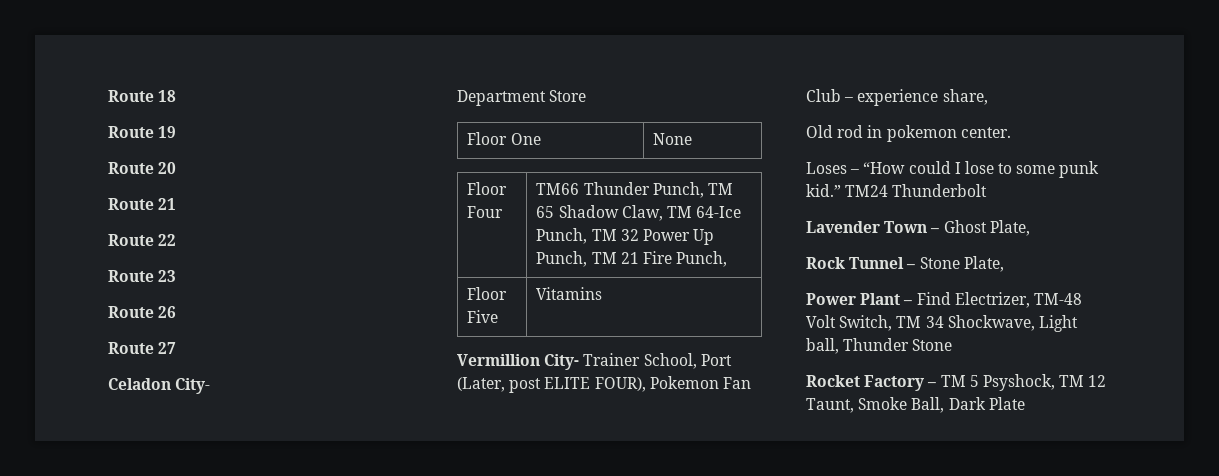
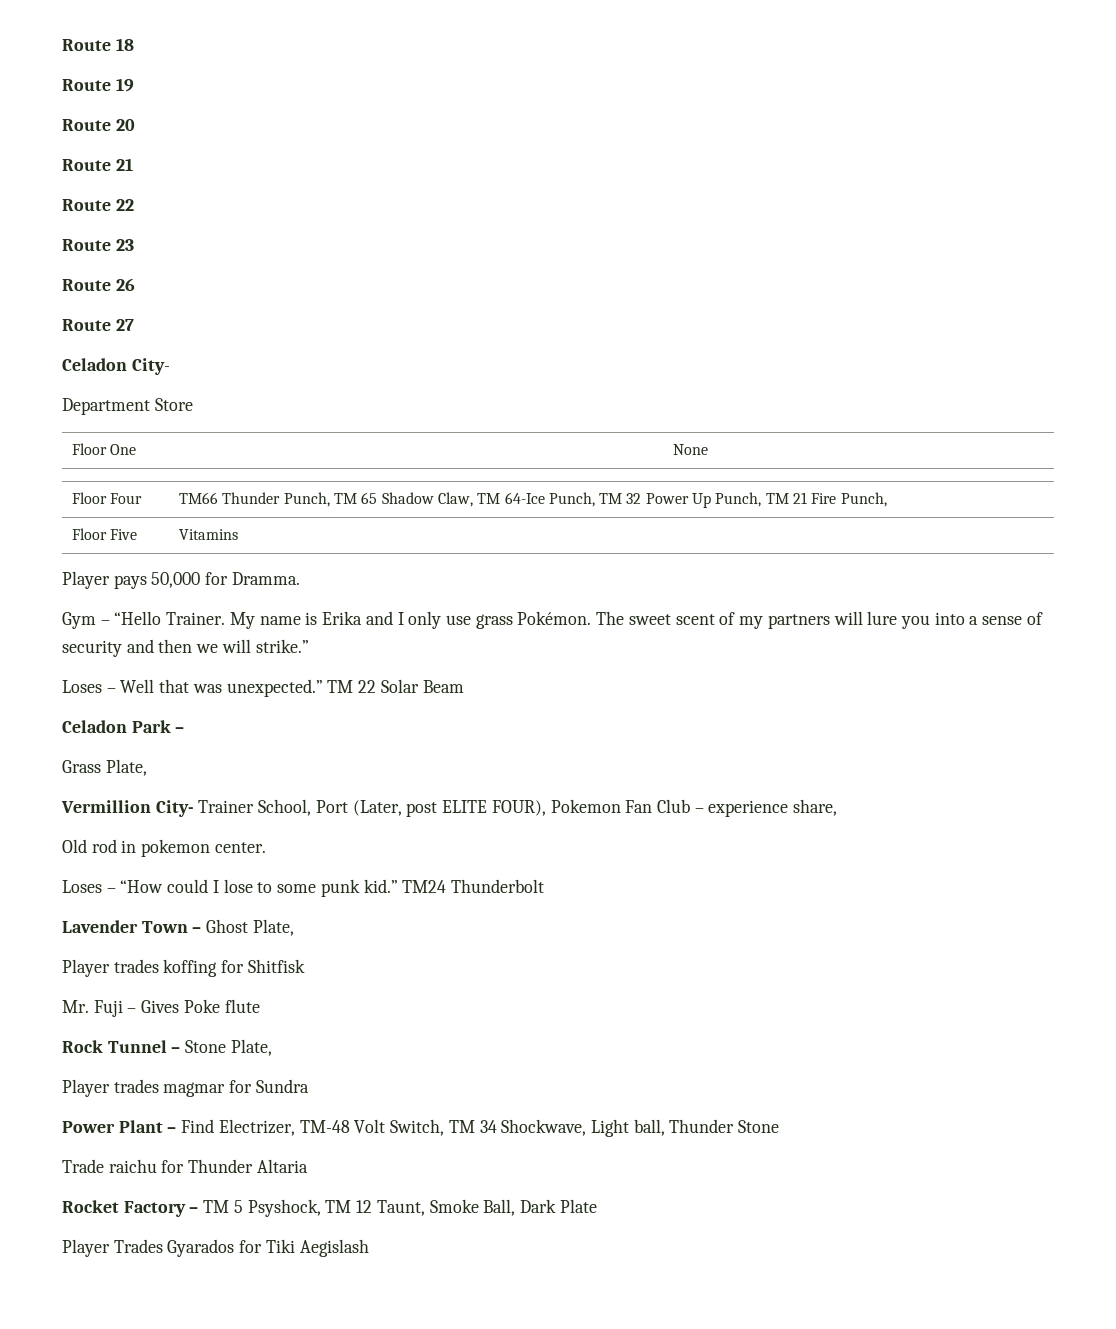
(603, 293) none -> [62,571,300,589] [62,611,1043,629] [62,639,309,657] [62,679,464,697] [62,720,185,733] [62,759,147,776] // Player pays 50,000 for Dramma. // Gym – “Hello Trainer. My name is Erika and I only use grass Pokémon. The sweet scent of my partners will lure you into a sense of security and then we will strike.” // Loses – Well that was unexpected.” TM 22 Solar Beam // Celadon Park – // Grass Plate,
(1030, 228) none -> [62,959,305,977] [62,999,260,1017] // Player trades koffing for Shitfisk // Mr. Fuji – Gives Poke flute
(1004, 264) none -> [62,1079,309,1097] // Player trades magmar for Sundra
(953, 345) none -> [62,1159,308,1173] // Trade raichu for Thunder Altaria
(1025, 403) none -> [62,1239,369,1257] // Player Trades Gyarados for Tiki Aegislash

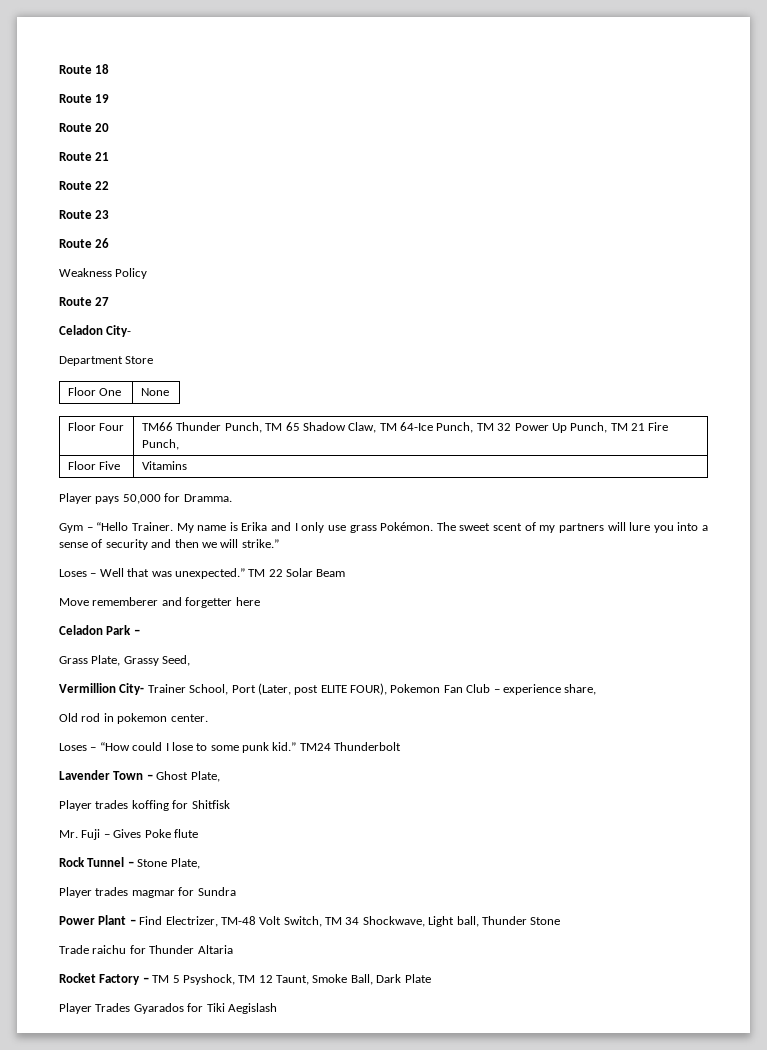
(135, 284) none -> [59,268,148,279] // Weakness Policy
(464, 686) none -> [59,597,260,608] // Move rememberer and forgetter here
(147, 767) none -> [123,655,191,666] Grassy Seed,

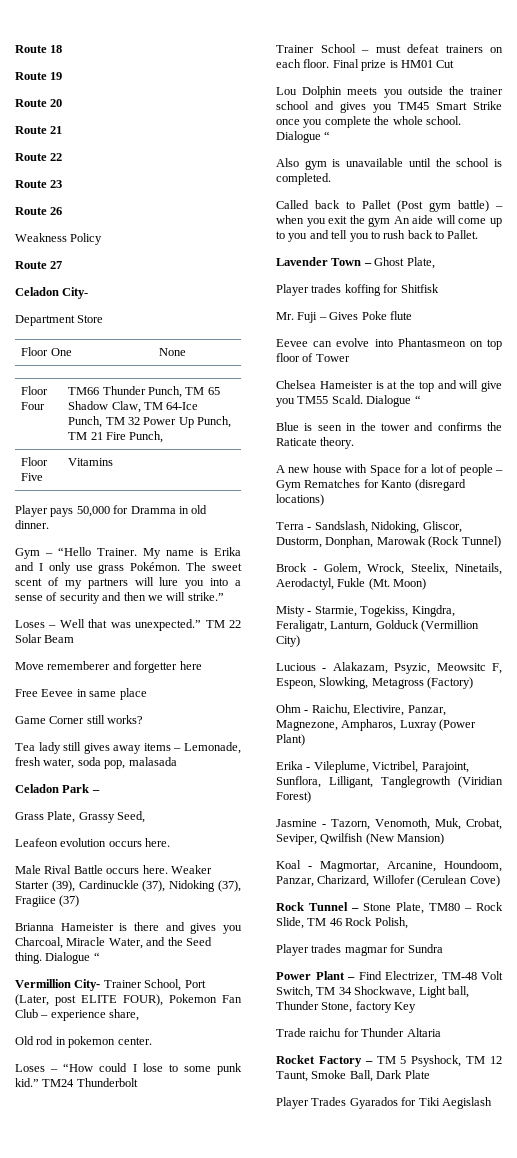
[183,494,232,502] Dramma. -> [130,505,208,514] [15,520,49,529] Dramma in old dinner.
(260, 601) none -> [15,688,147,700] [15,715,144,724] [15,742,242,754] [15,757,177,769] // Free Eevee in same place // Game Corner still works? // Tea lady still gives away items – Lemonade, fresh water, soda pop, malasada
(191, 660) none -> [15,838,171,847] [15,865,212,874] [15,880,241,892] [15,895,80,907] [15,922,242,934] [15,937,212,949] [15,952,100,964] // Leafeon evolution occurs here. // Male Rival Battle occurs here. Weaker Starter (39), Cardinuckle (37), Nidoking (37), Fragiice (37) // Brianna Hameister is there and gives you Charcoal, Miracle Water, and the Seed thing. Dialogue “
(402, 746) none -> [276,44,503,53] [276,59,455,71] [276,86,503,98] [276,101,502,113] [276,116,461,128] [276,131,331,143] [276,158,502,170] [276,173,331,185] [276,200,503,212] [276,215,502,227] [276,230,479,242] // Trainer School – must defeat trainers on each floor. Final prize is HM01 Cut // Lou Dolphin meets you outside the trainer school and gives you TM45 Smart Strike once you complete the whole school. Dialogue “ // Also gym is unavailable until the school is completed. // Called back to Pallet (Post gym battle) – when you exit the gym An aide will come up to you and tell you to rush back to Pallet.
(198, 833) none -> [276,338,502,350] [276,353,350,362] [276,380,502,392] [276,395,421,407] [276,422,502,431] [276,437,355,449] [276,464,503,476] [276,479,466,491] [276,494,324,506] [276,521,462,533] [276,536,501,548] [276,563,502,575] [276,578,427,590] [276,605,455,617] [276,620,480,632] [276,635,300,647] [276,662,502,674] [276,677,474,689] [276,704,446,716] [276,719,477,731] [276,734,305,746] [276,761,469,773] [276,776,503,788] [276,791,311,803] [276,818,502,830] [276,833,445,845] [276,860,502,872] [276,875,500,887] // Eevee can evolve into Phantasmeon on top floor of Tower // Chelsea Hameister is at the top and will give you TM55 Scald. Dialogue “ // Blue is seen in the tower and confirms the Raticate theory. // A new house with Space for a lot of people – Gym Rematches for Kanto (disregard locations) // Terra - Sandslash, Nidoking, Gliscor, Dustorm, Donphan, Marowak (Rock Tunnel) // Brock - Golem, Wrock, Steelix, Ninetails, Aerodactyl, Fukle (Mt. Moon) // Misty - Starmie, Togekiss, Kingdra, Feraligatr, Lanturn, Golduck (Vermillion City) // Lucious - Alakazam, Psyzic, Meowsitc F, Espeon, Slowking, Metagross (Factory) // Ohm - Raichu, Electivire, Panzar, Magnezone, Ampharos, Luxray (Power Plant) // Erika - Vileplume, Victribel, Parajoint, Sunflora, Lilligant, Tanglegrowth (Viridian Forest) // Jasmine - Tazorn, Venomoth, Muk, Crobat, Seviper, Qwilfish (New Mansion) // Koal - Magmortar, Arcanine, Houndoom, Panzar, Charizard, Willofer (Cerulean Cove)
(200, 863) none -> [429,902,503,911] [276,917,408,929] TM80 – Rock Slide, TM 46 Rock Polish,
[530,917,561,925] Stone -> [321,1001,417,1013] Stone, factory Key

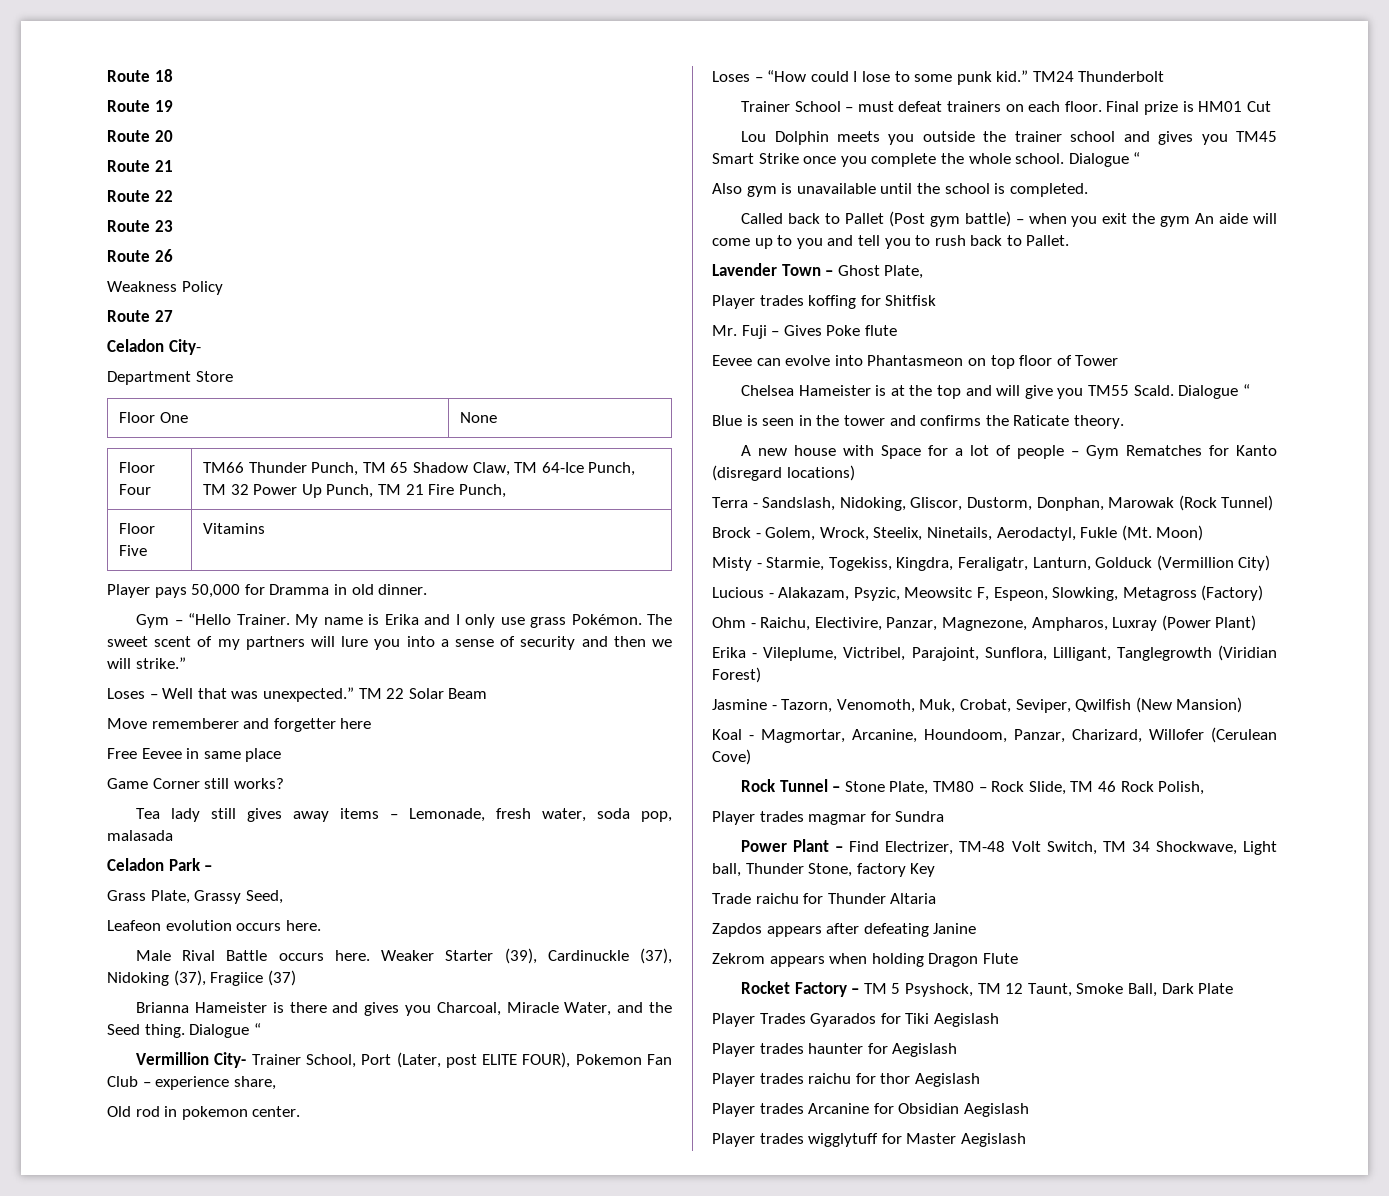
(441, 1032) none -> [712,923,977,937] [712,953,1018,967] // Zapdos appears after defeating Janine // Zekrom appears when holding Dragon Flute
(492, 1103) none -> [712,1043,958,1057] [712,1073,980,1087] [712,1103,1029,1117] [712,1133,1026,1147] // Player trades haunter for Aegislash // Player trades raichu for thor Aegislash // Player trades Arcanine for Obsidian Aegislash // Player trades wigglytuff for Master Aegislash

